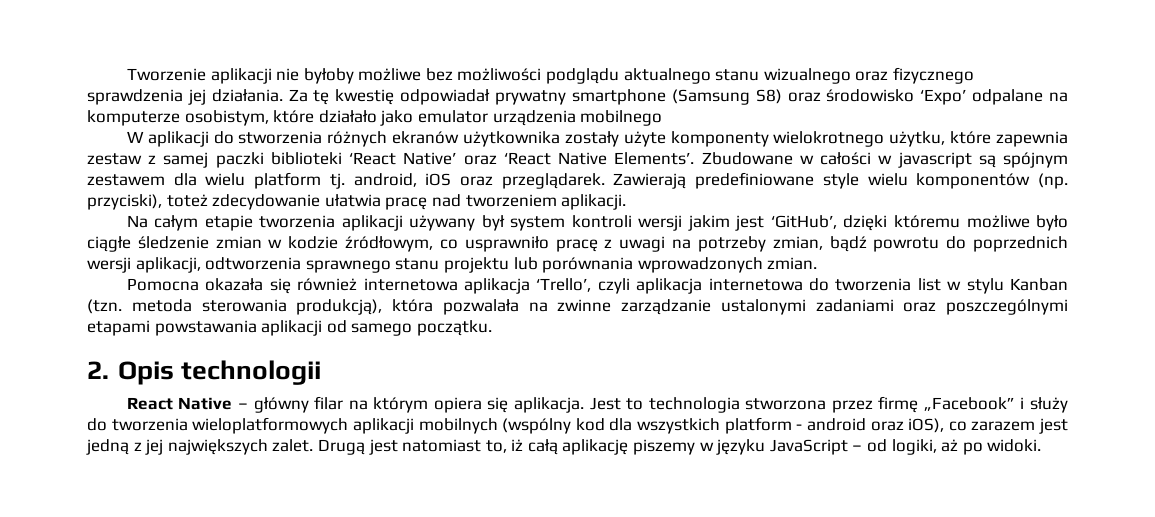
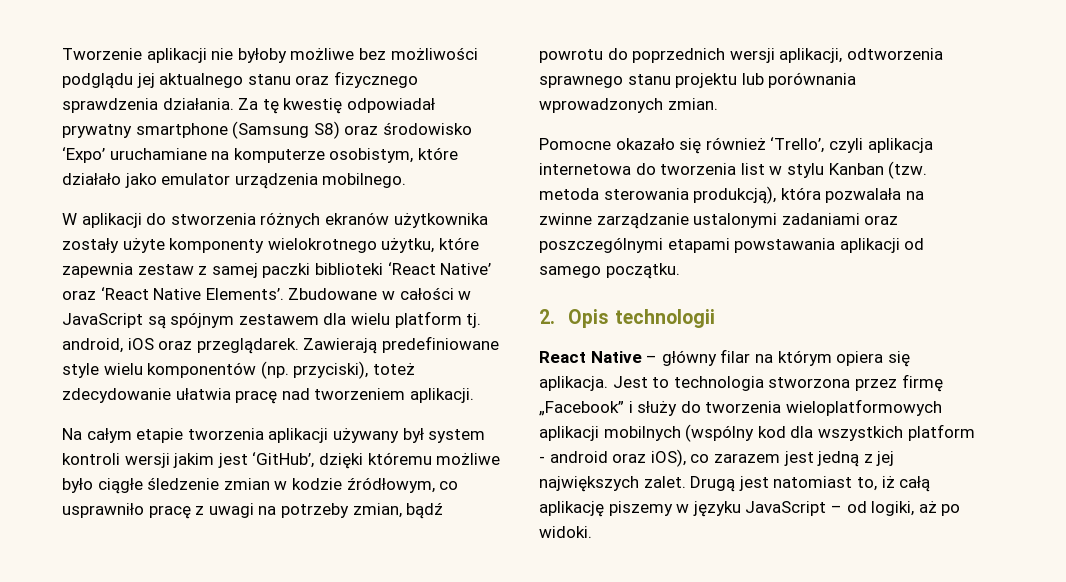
(620, 76) none -> [136,73,155,88] jej
[763,68,851,84] wizualnego -> (291, 79) none
[187,89,206,105] jej -> (158, 105) none
[972,89,1044,105] odpalane -> [109,148,207,160] uruchamiane
[580,110,663,126] mobilnego -> [322,173,407,188] mobilnego.
[897,152,972,168] javascript -> [62,313,143,328] JavaScript
[126,278,530,294] Pomocna okazała się również internetowa aplikacja -> [539,137,766,154] Pomocne okazało się również
[87,299,122,314] (tzn. -> [888,161,928,179] (tzw.

